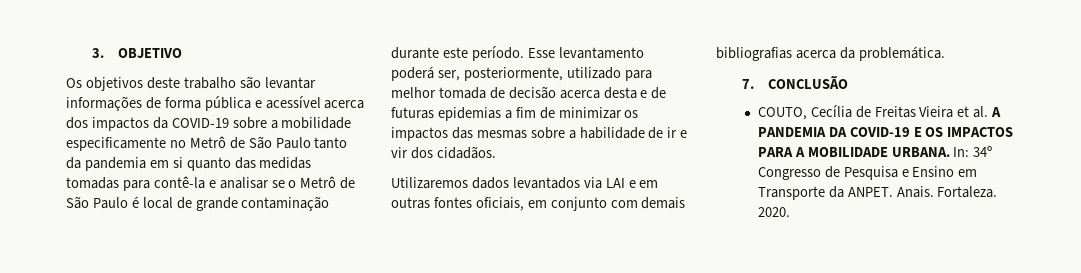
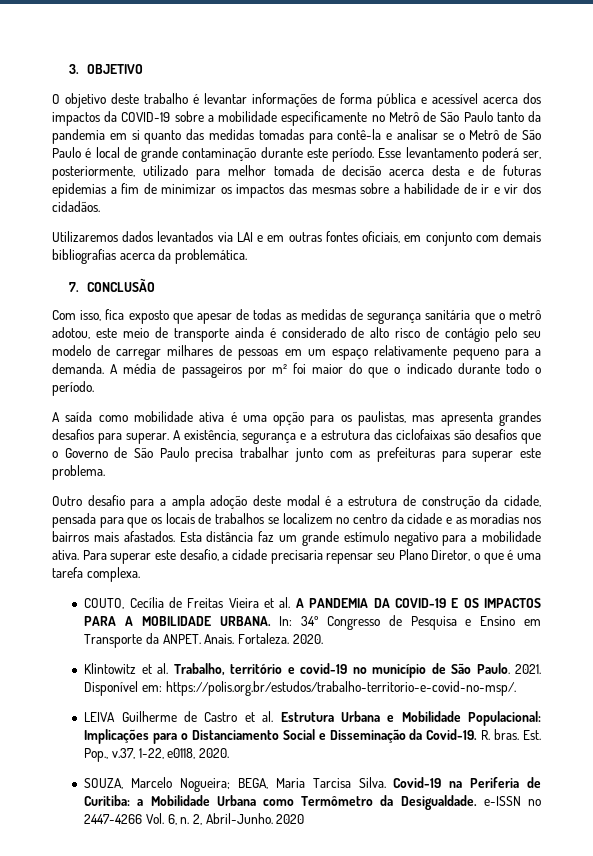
[66,77,143,91] Os objetivos -> [52,93,106,108] O objetivo
[239,76,261,89] são -> [193,94,199,104] é
(848, 82) none -> [52,309,541,324] [52,327,542,342] [52,345,541,360] [52,363,541,378] [52,381,94,396] [52,411,542,426] [52,429,541,444] [52,447,541,462] [52,465,105,480] [52,495,542,510] [52,513,541,528] [52,531,541,546] [52,549,542,564] [52,567,140,582] // Com isso, fica exposto que apesar de todas as medidas de segurança sanitária que o metrô adotou, este meio de transporte ainda é considerado de alto risco de contágio pelo seu modelo de carregar milhares de pessoas em um espaço relativamente pequeno para a demanda. A média de passageiros por m² foi maior do que o indicado durante todo o período. // A saída como mobilidade ativa é uma opção para os paulistas, mas apresenta grandes desafios para superar. A existência, segurança e a estrutura das ciclofaixas são desafios que o Governo de São Paulo precisa trabalhar junto com as prefeituras para superar este problema. // Outro desafio para a ampla adoção deste modal é a estrutura de construção da cidade, pensada para que os locais de trabalhos se localizem no centro da cidade e as moradias nos bairros mais afastados. Esta distância faz um grande estímulo negativo para a mobilidade ativa. Para superar este desafio, a cidade precisaria repensar seu Plano Diretor, o que é uma tarefa complexa.
(790, 212) none -> [84,663,542,678] [84,681,516,696] [84,711,541,726] [84,729,542,744] [84,748,229,762] [84,777,541,792] [84,795,541,810] [84,813,305,825] // Klintowitz et al. Trabalho, território e covid-19 no município de São Paulo. 2021. Disponível em: https://polis.org.br/estudos/trabalho-territorio-e-covid-no-msp/. // LEIVA Guilherme de Castro et al. Estrutura Urbana e Mobilidade Populacional: Implicações para o Distanciamento Social e Disseminação da Covid-19. R. bras. Est. Pop., v.37, 1-22, e0118, 2020. // SOUZA, Marcelo Nogueira; BEGA, Maria Tarcisa Silva. Covid-19 na Periferia de Curitiba: a Mobilidade Urbana como Termômetro da Desigualdade. e-ISSN no 2447-4266 Vol. 6, n. 2, Abril-Junho. 2020

